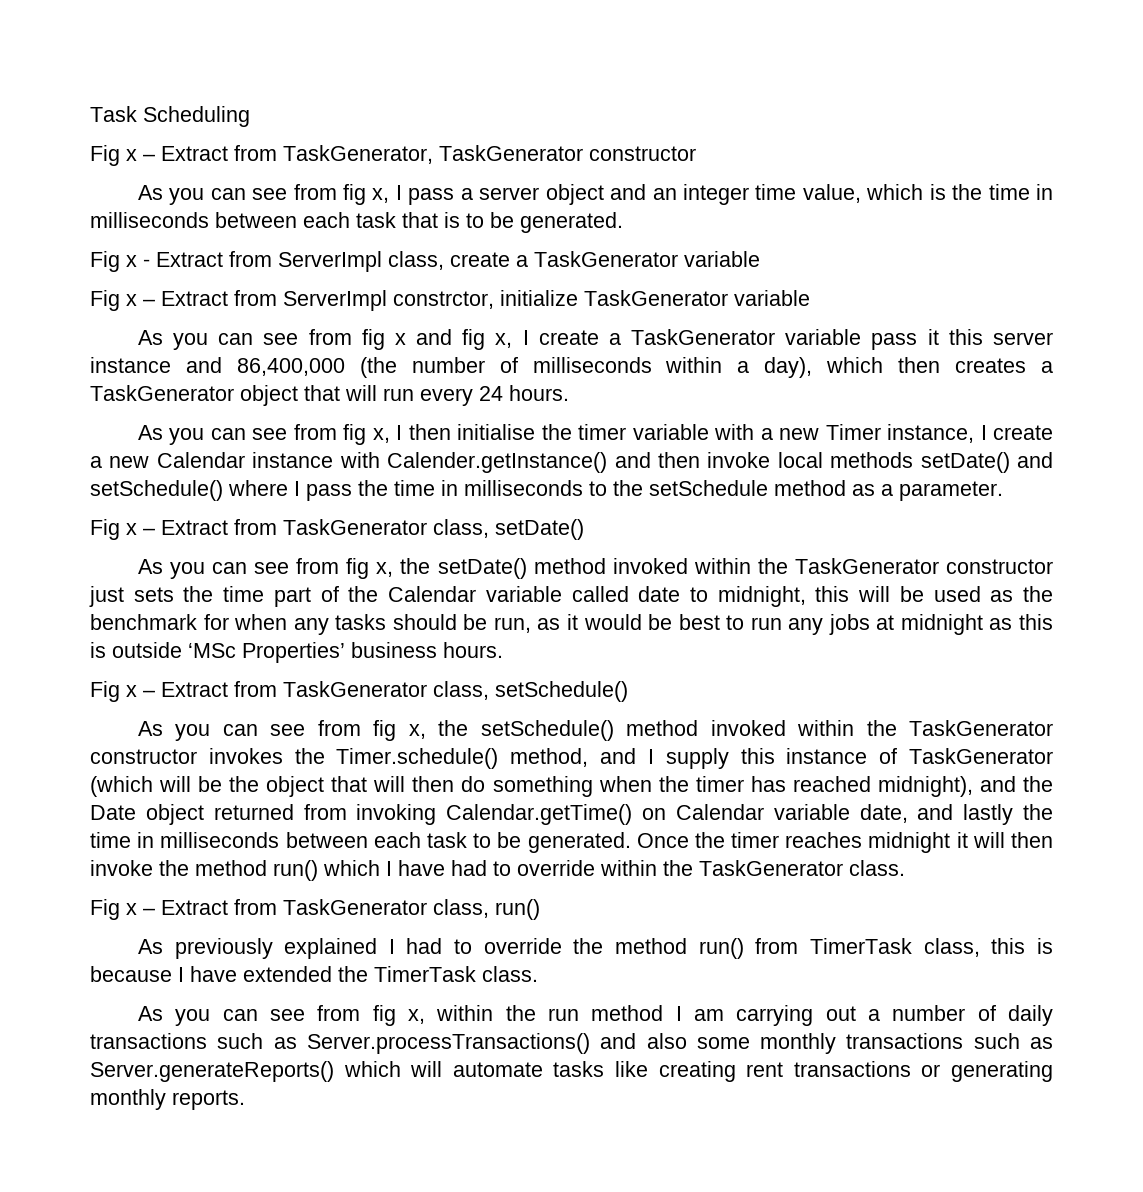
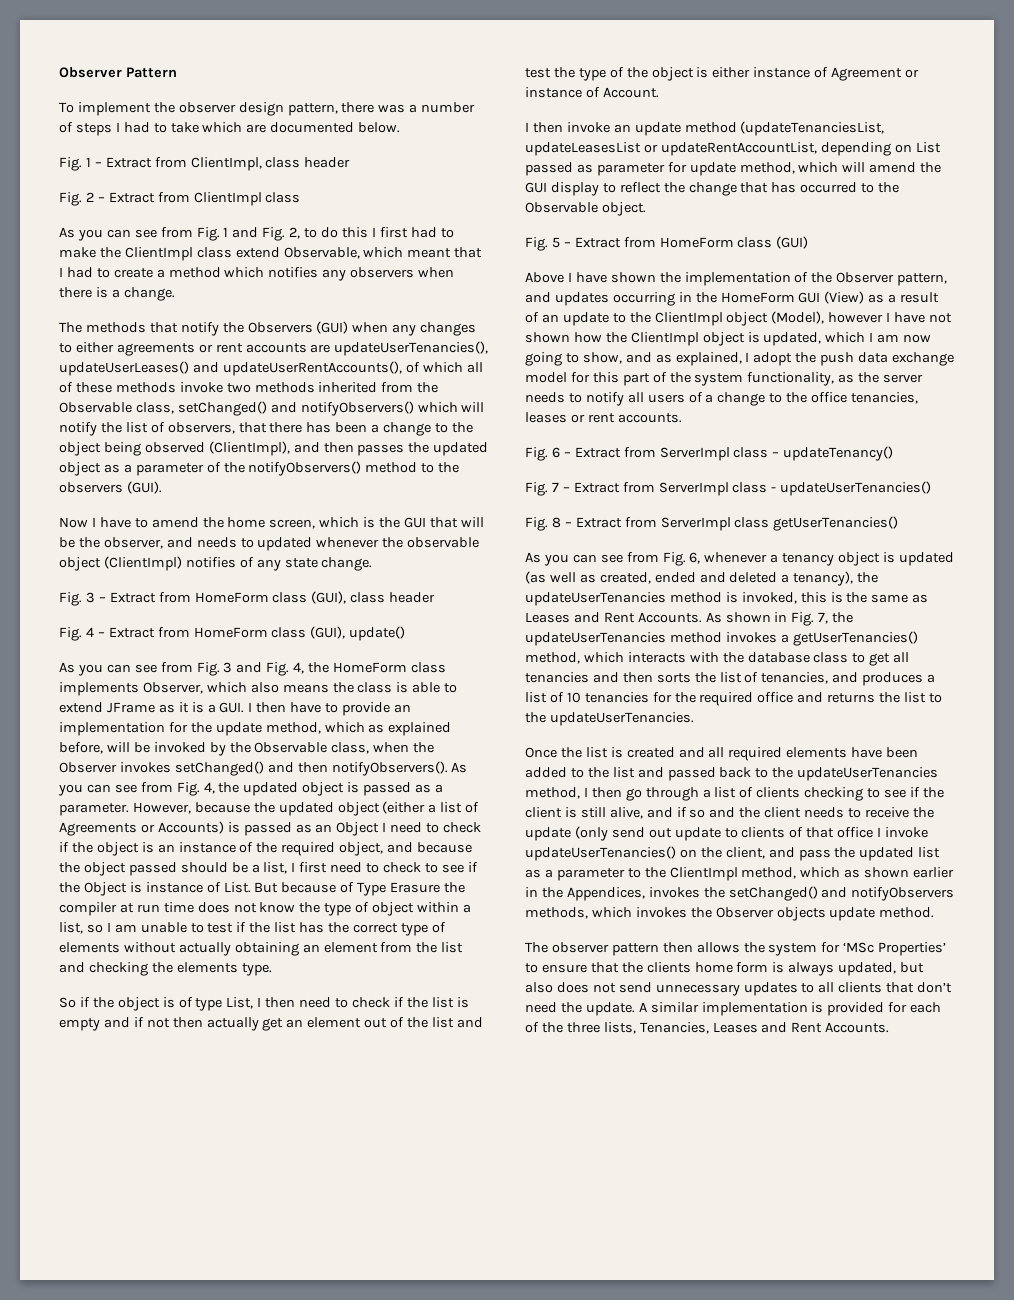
[90,106,250,127] [90,145,696,166] [137,184,1053,205] [90,212,623,233] [90,251,760,272] [90,290,810,311] [137,329,1053,350] [90,357,1053,378] [90,385,569,406] [137,424,1053,445] [90,452,1053,473] [90,480,1003,501] [90,519,584,540] [137,558,1053,579] [89,586,1053,607] [90,614,1053,635] [90,642,503,663] [90,681,628,702] [137,720,1053,741] [90,748,1054,769] [90,776,1053,797] [90,804,1054,825] [90,832,1053,853] [90,860,905,881] [90,899,540,920] [137,938,1053,959] [90,966,538,982] [137,1005,1053,1026] [90,1033,1053,1054] [90,1061,1054,1082] [90,1089,245,1110] Task Scheduling // Fig x – Extract from TaskGenerator, TaskGenerator constructor // As you can see from fig x, I pass a server object and an integer time value, which is the time in milliseconds between each task that is to be generated. // Fig x - Extract from ServerImpl class, create a TaskGenerator variable // Fig x – Extract from ServerImpl constrctor, initialize TaskGenerator variable // As you can see from fig x and fig x, I create a TaskGenerator variable pass it this server instance and 86,400,000 (the number of milliseconds within a day), which then creates a TaskGenerator object that will run every 24 hours. // As you can see from fig x, I then initialise the timer variable with a new Timer instance, I create a new Calendar instance with Calender.getInstance() and then invoke local methods setDate() and setSchedule() where I pass the time in milliseconds to the setSchedule method as a parameter. // Fig x – Extract from TaskGenerator class, setDate() // As you can see from fig x, the setDate() method invoked within the TaskGenerator constructor just sets the time part of the Calendar variable called date to midnight, this will be used as the benchmark for when any tasks should be run, as it would be best to run any jobs at midnight as this is outside ‘MSc Properties’ business hours. // Fig x – Extract from TaskGenerator class, setSchedule() // As you can see from fig x, the setSchedule() method invoked within the TaskGenerator constructor invokes the Timer.schedule() method, and I supply this instance of TaskGenerator (which will be the object that will then do something when the timer has reached midnight), and the Date object returned from invoking Calendar.getTime() on Calendar variable date, and lastly the time in milliseconds between each task to be generated. Once the timer reaches midnight it will then invoke the method run() which I have had to override within the TaskGenerator class. // Fig x – Extract from TaskGenerator class, run() // As previously explained I had to override the method run() from TimerTask class, this is because I have extended the TimerTask class. // As you can see from fig x, within the run method I am carrying out a number of daily transactions such as Server.processTransactions() and also some monthly transactions such as Server.generateReports() which will automate tasks like creating rent transactions or generating monthly reports. -> [59,67,177,78] [59,102,476,116] [59,122,401,136] [59,157,351,171] [59,192,301,206] [59,227,454,241] [59,247,483,261] [59,267,455,281] [59,287,175,301] [59,321,477,336] [59,341,489,356] [59,361,483,376] [59,382,439,393] [59,401,485,416] [59,422,473,436] [59,441,489,456] [59,461,460,476] [59,481,162,494] [59,517,484,529] [59,537,480,551] [59,556,373,571] [59,591,436,606] [59,626,406,641] [59,662,446,676] [59,682,458,696] [59,702,411,716] [59,722,452,736] [59,742,435,756] [59,761,468,776] [58,782,443,796] [59,801,480,816] [59,821,482,836] [59,842,473,856] [59,862,478,876] [59,882,466,896] [59,902,471,916] [59,922,446,936] [59,942,464,956] [59,962,272,976] [59,997,469,1011] [59,1017,483,1031] [525,67,920,81] [525,87,659,98] [525,121,885,136] [525,142,941,156] [525,162,942,176] [525,182,900,196] [525,202,646,216] [525,236,809,251] [525,272,948,286] [525,291,940,306] [525,311,953,326] [525,332,932,346] [525,352,955,366] [525,372,924,386] [525,392,919,406] [525,412,682,423] [525,446,894,461] [525,481,932,496] [525,516,899,531] [525,552,954,566] [525,571,879,586] [525,592,929,606] [525,612,854,626] [525,631,918,646] [525,652,910,666] [525,672,936,686] [525,692,942,706] [525,712,694,726] [525,747,919,761] [525,767,939,781] [525,787,944,801] [525,807,934,819] [525,826,929,841] [525,846,941,861] [525,867,955,881] [525,886,955,901] [525,907,935,921] [525,942,947,956] [525,962,925,976] [525,982,953,996] [525,1002,942,1016] [525,1022,890,1034] Observer Pattern // To implement the observer design pattern, there was a number of steps I had to take which are documented below. // Fig. 1 – Extract from ClientImpl, class header // Fig. 2 – Extract from ClientImpl class // As you can see from Fig. 1 and Fig. 2, to do this I first had to make the ClientImpl class extend Observable, which meant that I had to create a method which notifies any observers when there is a change. // The methods that notify the Observers (GUI) when any changes to either agreements or rent accounts are updateUserTenancies(), updateUserLeases() and updateUserRentAccounts(), of which all of these methods invoke two methods inherited from the Observable class, setChanged() and notifyObservers() which will notify the list of observers, that there has been a change to the object being observed (ClientImpl), and then passes the updated object as a parameter of the notifyObservers() method to the observers (GUI). // Now I have to amend the home screen, which is the GUI that will be the observer, and needs to updated whenever the observable object (ClientImpl) notifies of any state change. // Fig. 3 – Extract from HomeForm class (GUI), class header // Fig. 4 – Extract from HomeForm class (GUI), update() // As you can see from Fig. 3 and Fig. 4, the HomeForm class implements Observer, which also means the class is able to extend JFrame as it is a GUI. I then have to provide an implementation for the update method, which as explained before, will be invoked by the Observable class, when the Observer invokes setChanged() and then notifyObservers(). As you can see from Fig. 4, the updated object is passed as a parameter. However, because the updated object (either a list of Agreements or Accounts) is passed as an Object I need to check if the object is an instance of the required object, and because the object passed should be a list, I first need to check to see if the Object is instance of List. But because of Type Erasure the compiler at run time does not know the type of object within a list, so I am unable to test if the list has the correct type of elements without actually obtaining an element from the list and checking the elements type. // So if the object is of type List, I then need to check if the list is empty and if not then actually get an element out of the list and test the type of the object is either instance of Agreement or instance of Account. // I then invoke an update method (updateTenanciesList, updateLeasesList or updateRentAccountList, depending on List passed as parameter for update method, which will amend the GUI display to reflect the change that has occurred to the Observable object. // Fig. 5 – Extract from HomeForm class (GUI) // Above I have shown the implementation of the Observer pattern, and updates occurring in the HomeForm GUI (View) as a result of an update to the ClientImpl object (Model), however I have not shown how the ClientImpl object is updated, which I am now going to show, and as explained, I adopt the push data exchange model for this part of the system functionality, as the server needs to notify all users of a change to the office tenancies, leases or rent accounts. // Fig. 6 – Extract from ServerImpl class – updateTenancy() // Fig. 7 – Extract from ServerImpl class - updateUserTenancies() // Fig. 8 – Extract from ServerImpl class getUserTenancies() // As you can see from Fig. 6, whenever a tenancy object is updated (as well as created, ended and deleted a tenancy), the updateUserTenancies method is invoked, this is the same as Leases and Rent Accounts. As shown in Fig. 7, the updateUserTenancies method invokes a getUserTenancies() method, which interacts with the database class to get all tenancies and then sorts the list of tenancies, and produces a list of 10 tenancies for the required office and returns the list to the updateUserTenancies. // Once the list is created and all required elements have been added to the list and passed back to the updateUserTenancies method, I then go through a list of clients checking to see if the client is still alive, and if so and the client needs to receive the update (only send out update to clients of that office I invoke updateUserTenancies() on the client, and pass the updated list as a parameter to the ClientImpl method, which as shown earlier in the Appendices, invokes the setChanged() and notifyObservers methods, which invokes the Observer objects update method. // The observer pattern then allows the system for ‘MSc Properties’ to ensure that the clients home form is always updated, but also does not send unnecessary updates to all clients that don’t need the update. A similar implementation is provided for each of the three lists, Tenancies, Leases and Rent Accounts.

